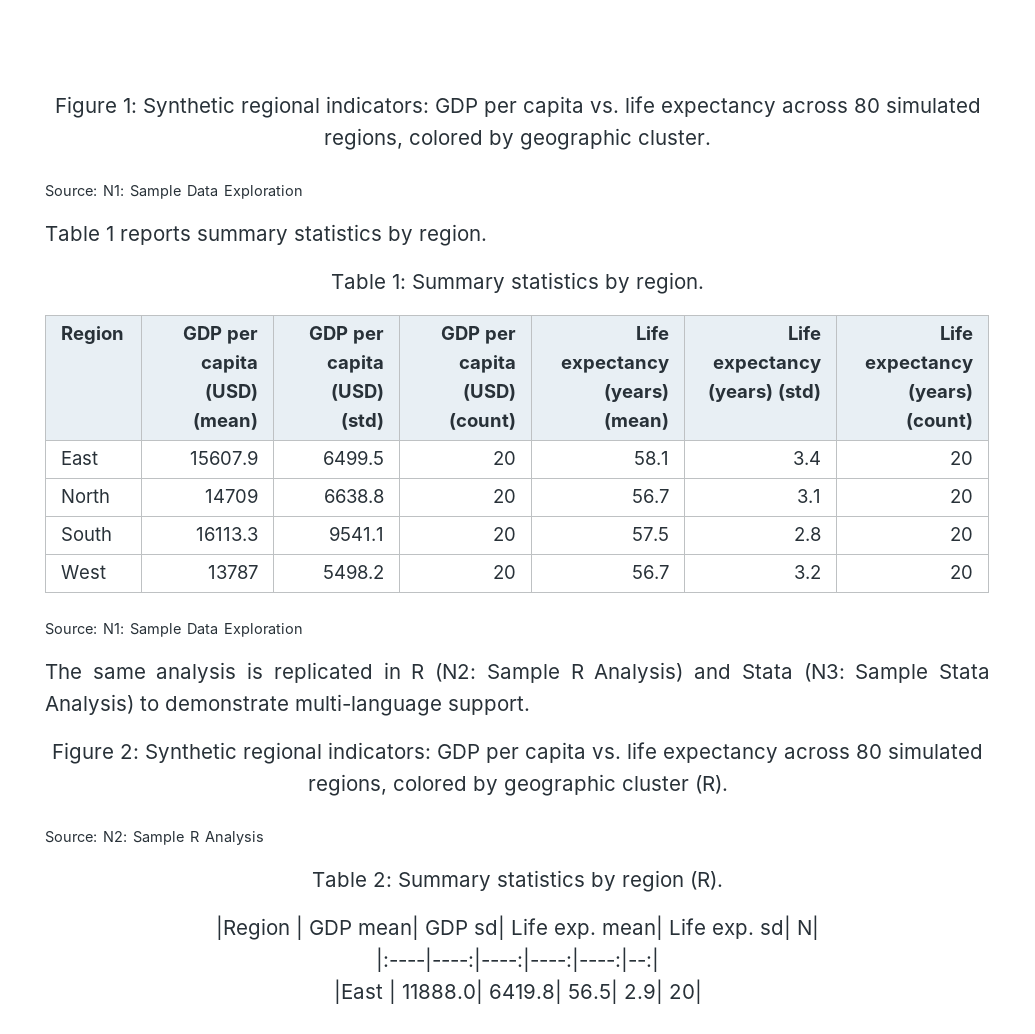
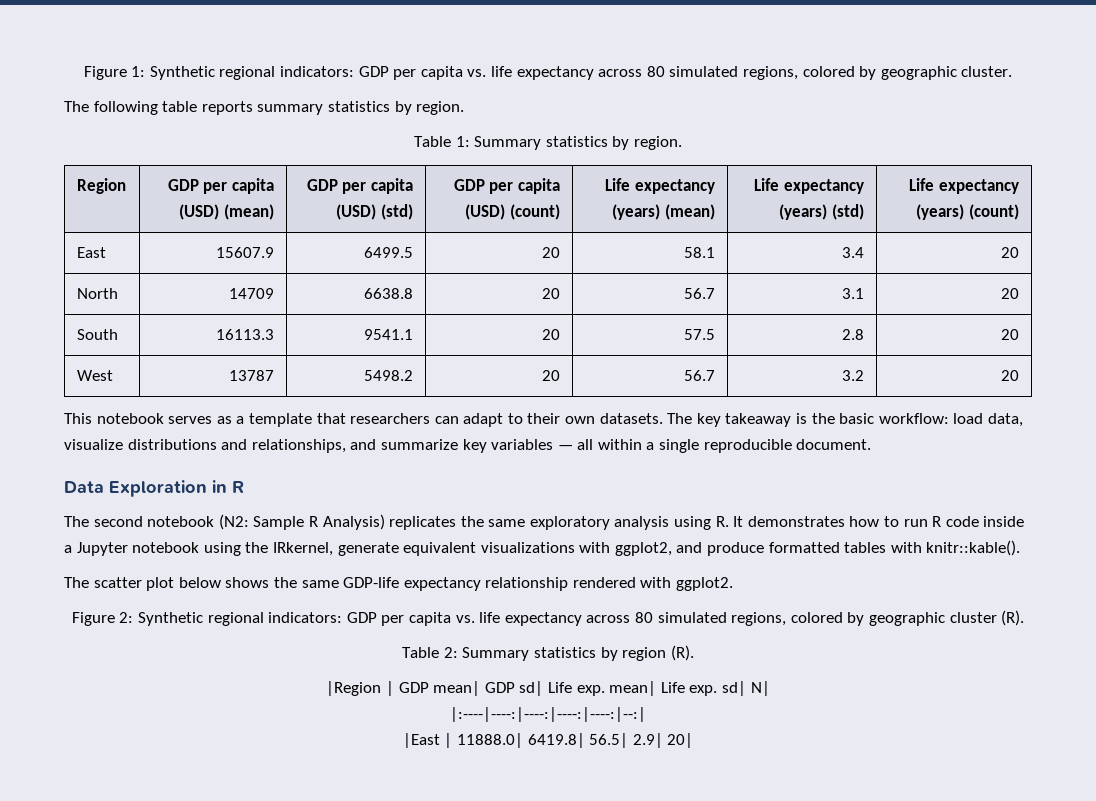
[45,185,303,199] [45,226,114,241] Source: N1: Sample Data Exploration // Table 1 -> [64,101,198,115] The following table
[45,623,303,637] [45,662,991,683] [45,694,530,716] Source: N1: Sample Data Exploration // The same analysis is replicated in R (N2: Sample R Analysis) and Stata (N3: Sample Stata Analysis) to demonstrate multi-language support. -> [64,413,1023,427] [64,439,872,453] [64,480,244,497] [64,514,1025,530] [64,540,1021,556] [64,577,734,591] This notebook serves as a template that researchers can adapt to their own datasets. The key takeaway is the basic workflow: load data, visualize distributions and relationships, and summarize key variables — all within a single reproducible document. // Data Exploration in R // The second notebook (N2: Sample R Analysis) replicates the same exploratory analysis using R. It demonstrates how to run R code inside a Jupyter notebook using the IRkernel, generate equivalent visualizations with ggplot2, and produce formatted tables with knitr::kable(). // The scatter plot below shows the same GDP-life expectancy relationship rendered with ggplot2.
[45,831,264,845] // Source: N2: Sample R Analysis -> (1025, 618) none

